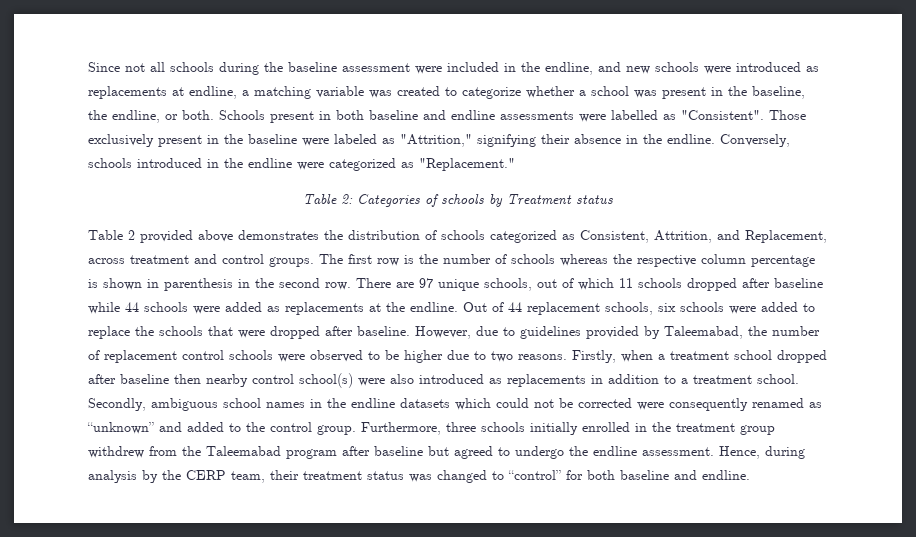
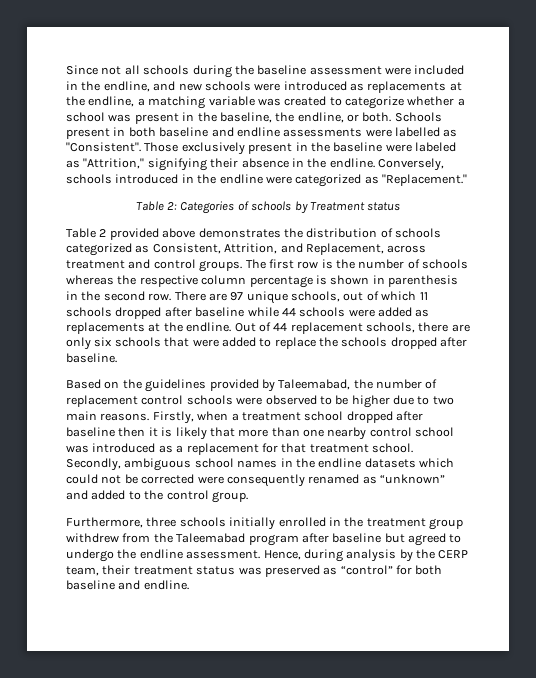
(184, 91) none -> [66,96,85,106] the
(653, 308) none -> [418,322,470,332] [66,337,91,350] there are only
(724, 307) none -> [164,337,190,347] that
[208,326,265,338] that were -> (388, 342) none
[415,326,515,339] However, due to -> [66,379,142,389] // Based on the
(513, 356) none -> [66,411,97,421] main
[206,373,688,388] nearby control school(s) were also introduced as replacements in addition to a -> [148,427,455,440] [66,443,307,455] it is likely that more than one nearby control school was introduced as a replacement for that
(356, 430) none -> (248, 497) //
[437,470,504,483] changed to -> [264,565,338,577] preserved as

